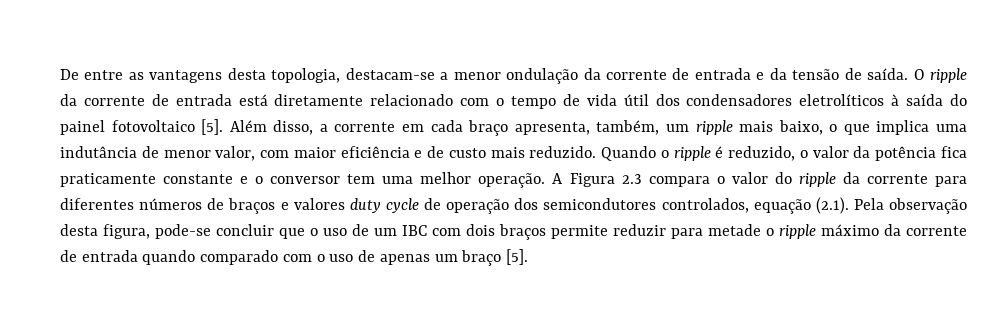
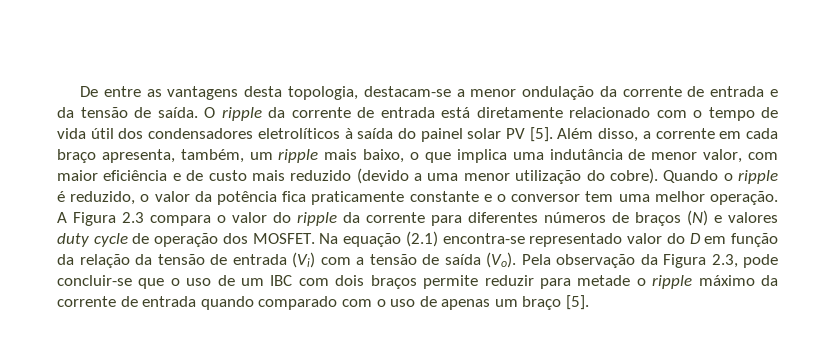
[111,120,195,132] fotovoltaico -> [467,128,526,139] solar PV
[529,146,597,158] reduzido. -> [290,168,658,184] reduzido (devido a uma menor utilização do cobre).
(276, 206) none -> [687,210,708,226] (N)
[543,197,967,214] [60,224,274,239] semicondutores controlados, equação (2.1). Pela observação desta figura, pode-se concluir -> [252,231,779,247] [57,252,778,268] [57,275,132,286] MOSFET. Na equação (2.1) encontra-se representado valor do D em função da relação da tensão de entrada (Vi) com a tensão de saída (Vo). Pela observação da Figura 2.3, pode concluir-se

